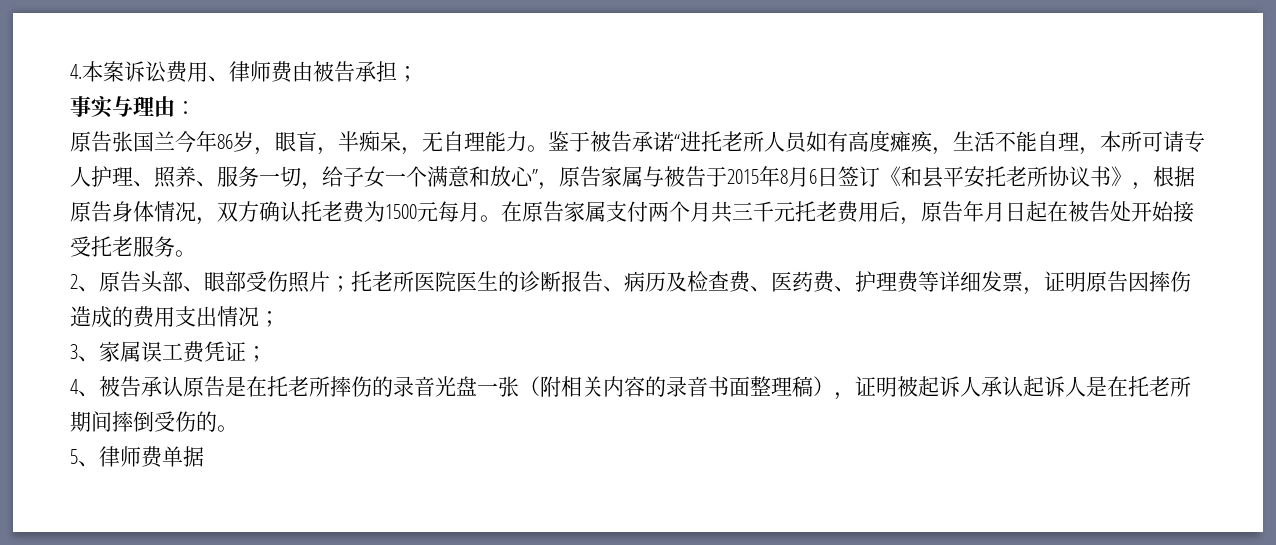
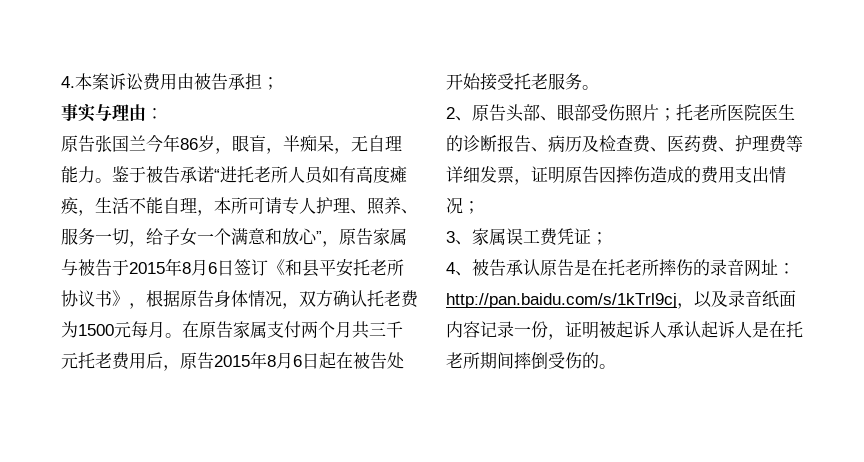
[208,61,293,83] 、律师费 -> (177, 81) none
[963,201,1005,222] 年月 -> [214,351,302,369] 2015年8月6
[435,376,834,397] 光盘一张（附相关内容的录音书面整理稿） -> [744,259,795,277] [446,290,796,309] [446,321,548,338] 网址：http://pan.baidu.com/s/1kTrl9cj，以及录音纸面内容记录一份
[70,446,204,468] // 5、律师费单据 -> (616, 366) none

